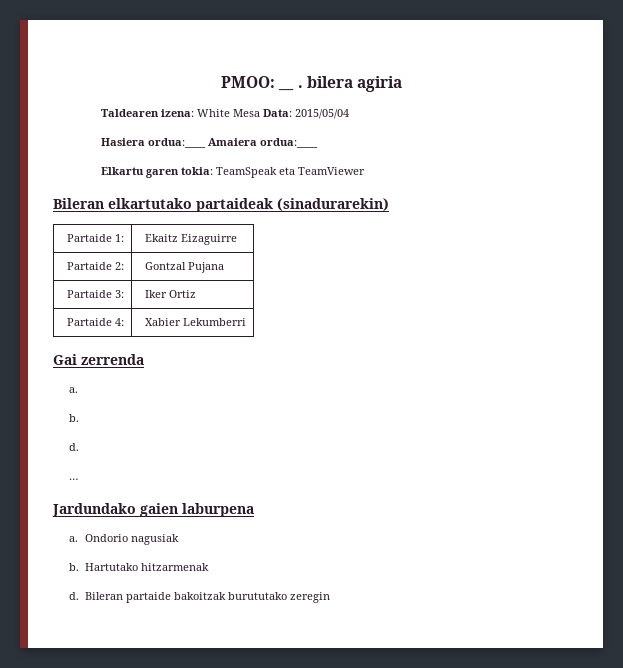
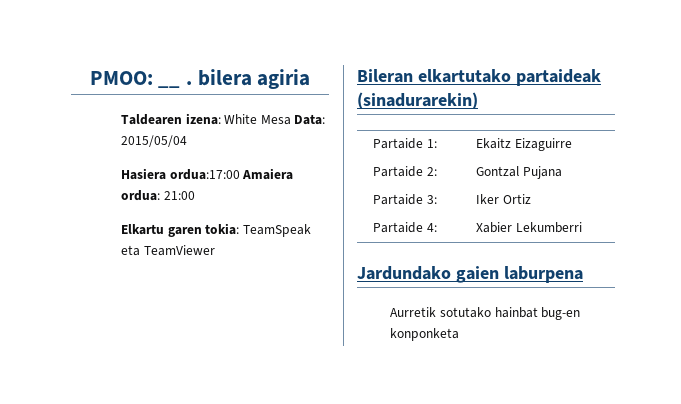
[148,138,319,148] ordua:____ Amaiera ordua:____ -> [169,168,294,180] [120,190,195,201] ordua:17:00 Amaiera ordua: 21:00
[53,354,144,365] [69,387,79,393] [69,414,80,422] [69,443,80,451] [69,478,79,480] [52,503,254,517] [69,534,180,545] [69,563,210,571] [69,592,331,603] Gai zerrenda // a. // b. // d. // … // Jardundako gaien laburpena // a. Ondorio nagusiak // b. Hartutako hitzarmenak // d. Bileran partaide bakoitzak burututako zeregin -> [357,266,583,283] [390,307,581,320] [390,328,460,341] Jardundako gaien laburpena // Aurretik sotutako hainbat bug-en konponketa

